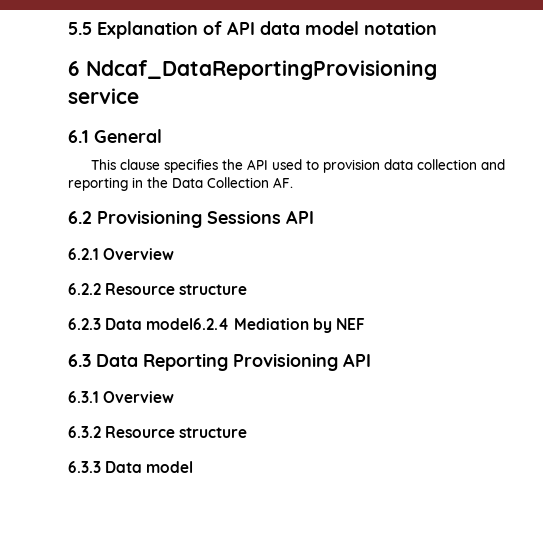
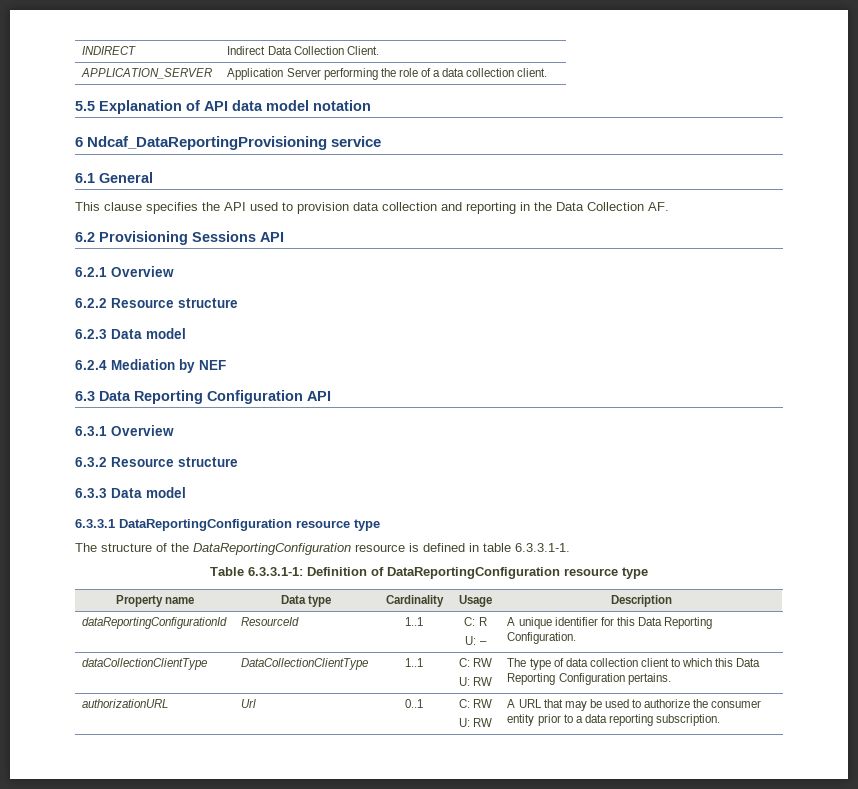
(68, 28) none -> [82,46,137,55] [227,46,379,55] [81,68,213,79] [227,68,548,80] INDIRECT | Indirect Data Collection Client. // APPLICATION_SERVER | Application Server performing the role of a data collection client. //
[146,318,230,330] model6.2.4 -> [146,328,186,339] [75,360,107,370] model // 6.2.4
[233,353,338,371] Provisioning -> [207,390,303,404] Configuration
(194, 467) none -> [75,519,380,531] [75,543,570,555] [210,567,648,579] [115,595,195,607] [280,595,332,607] [385,595,444,607] [459,595,492,607] [611,595,672,607] [82,617,228,629] [241,617,300,626] [405,617,423,626] [464,617,487,626] [465,636,487,645] [507,617,713,629] [507,632,577,644] [82,658,208,670] [241,658,369,670] [405,658,423,667] [458,658,493,667] [458,677,493,686] [507,658,761,670] [507,673,671,685] [82,699,169,708] [241,699,257,708] [405,699,423,708] [458,699,493,708] [458,718,493,727] [507,699,762,711] [507,714,721,726] // 6.3.3.1 DataReportingConfiguration resource type // The structure of the DataReportingConfiguration resource is defined in table 6.3.3.1-1. // Table 6.3.3.1-1: Definition of DataReportingConfiguration resource type // Property name | Data type | Cardinality | Usage | Description // dataReportingConfigurationId | ResourceId | 1..1 | C: R // U: – | A unique identifier for this Data Reporting Configuration. // dataCollectionClientType | DataCollectionClientType | 1..1 | C: RW // U: RW | The type of data collection client to which this Data Reporting Configuration pertains. // authorizationURL | Url | 0..1 | C: RW // U: RW | A URL that may be used to authorize the consumer entity prior to a data reporting subscription.

